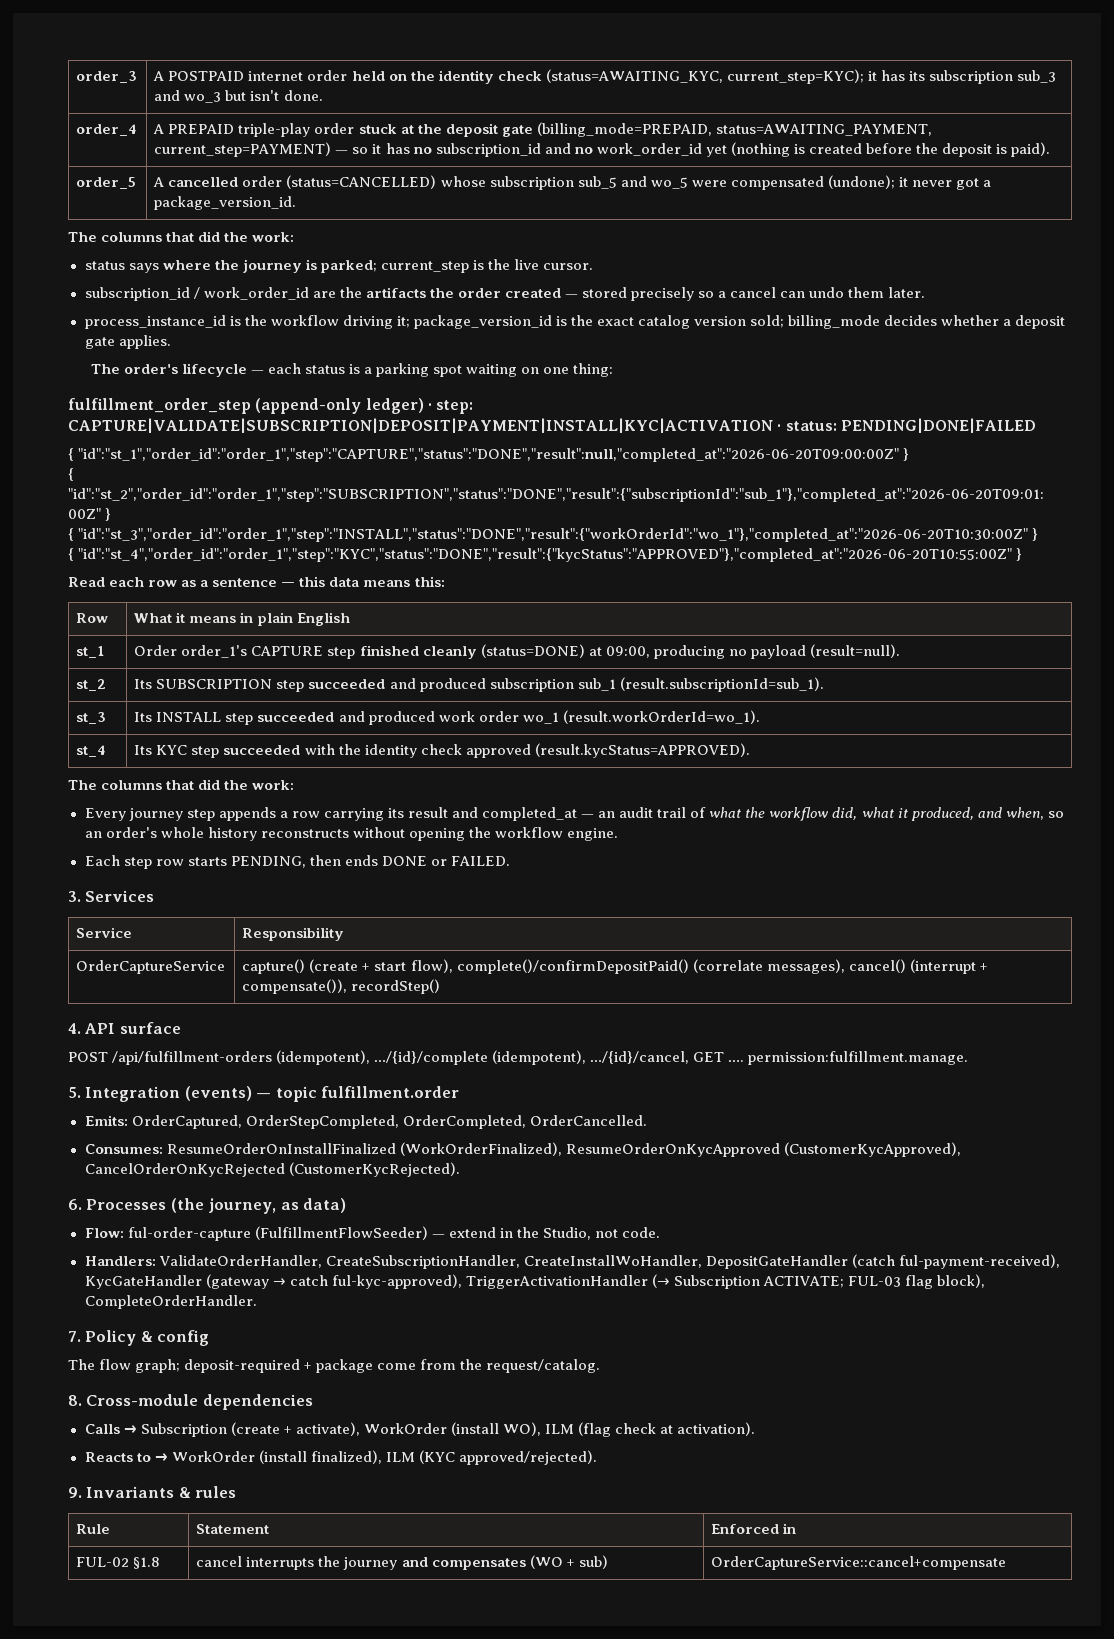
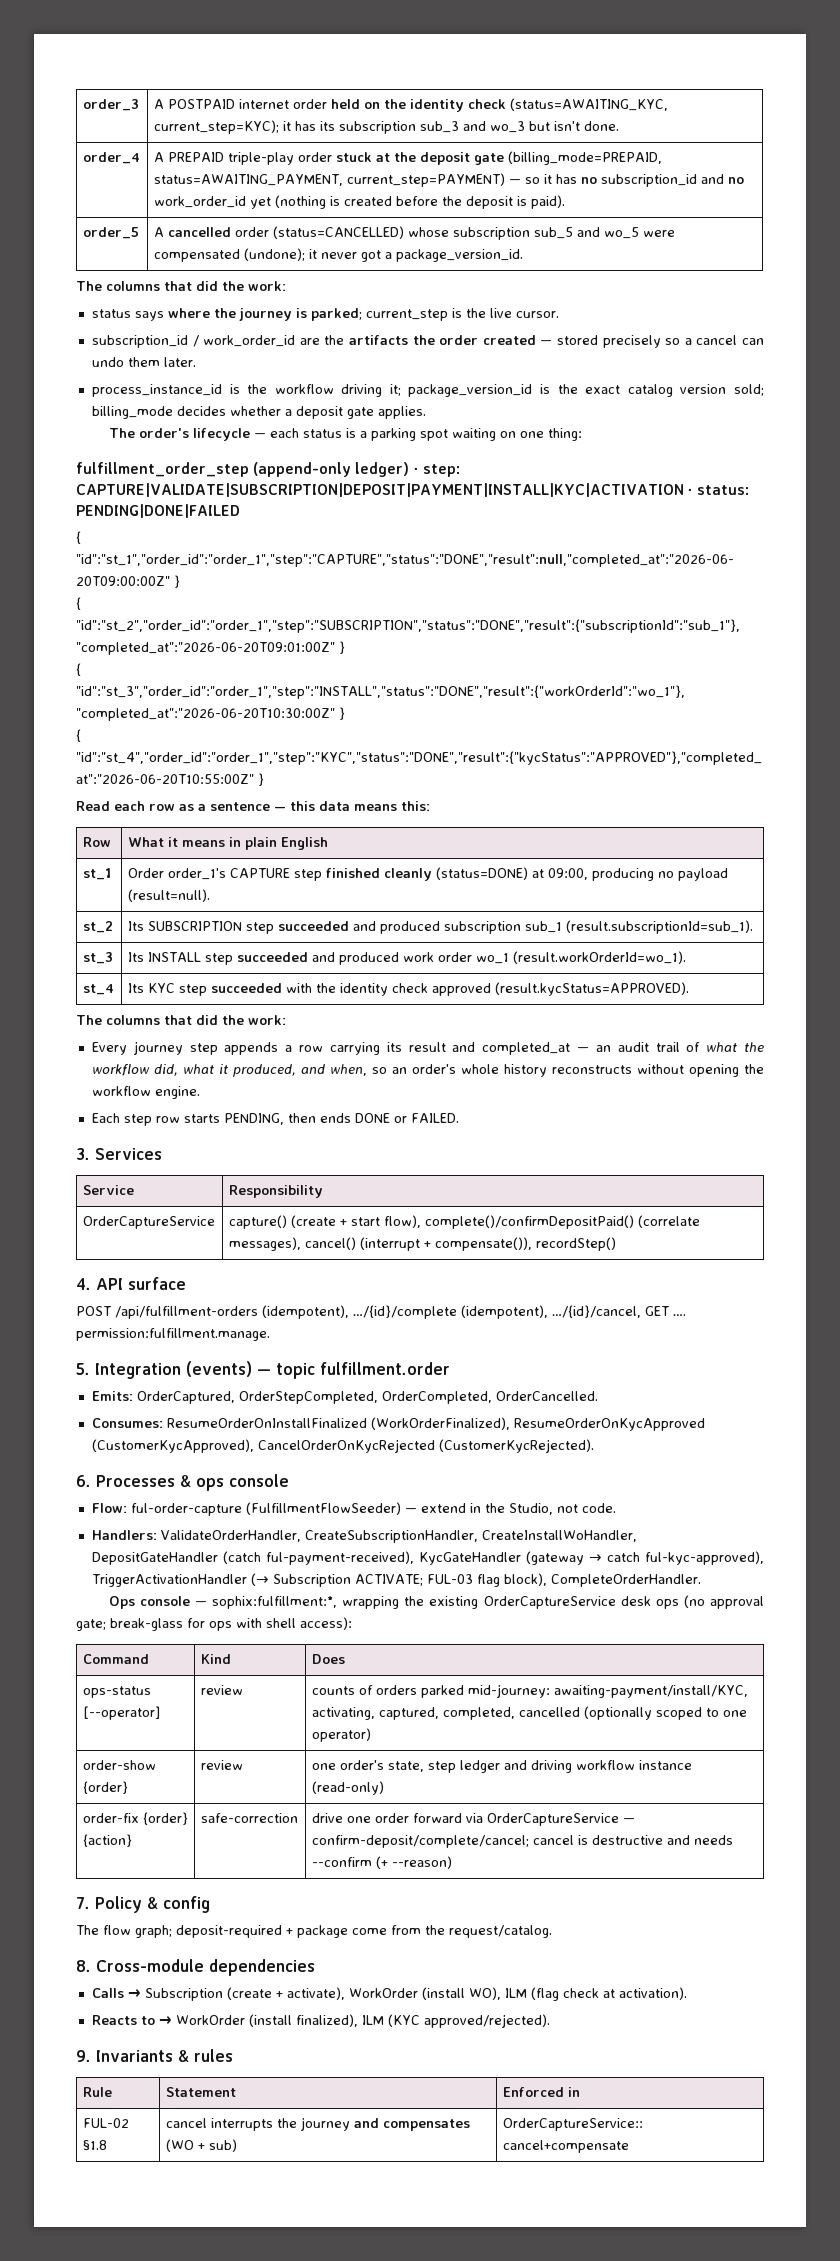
[170,1198,347,1214] (the journey, as data) -> [180,1474,289,1491] & ops console
(257, 1302) none -> [108,1595,765,1609] [76,1617,352,1631] [82,1654,149,1664] [200,1654,231,1664] [311,1654,345,1664] [82,1686,151,1698] [82,1706,160,1720] [200,1685,243,1695] [311,1684,748,1698] [311,1706,747,1720] [311,1728,371,1742] [82,1760,156,1770] [82,1781,128,1794] [200,1760,243,1770] [311,1760,692,1773] [311,1781,384,1795] [82,1812,188,1825] [82,1834,132,1847] [200,1813,298,1823] [311,1813,635,1826] [311,1835,733,1848] [311,1856,452,1869] // Ops console — sophix:fulfillment:*, wrapping the existing OrderCaptureService desk ops (no approval gate; break-glass for ops with shell access): // Command | Kind | Does // ops-status [--operator] | review | counts of orders parked mid-journey: awaiting-payment/install/KYC, activating, captured, completed, cancelled (optionally scoped to one operator) // order-show {order} | review | one order's state, step ledger and driving workflow instance (read-only) // order-fix {order} {action} | safe-correction | drive one order forward via OrderCaptureService — confirm-deposit/complete/cancel; cancel is destructive and needs --confirm (+ --reason)

